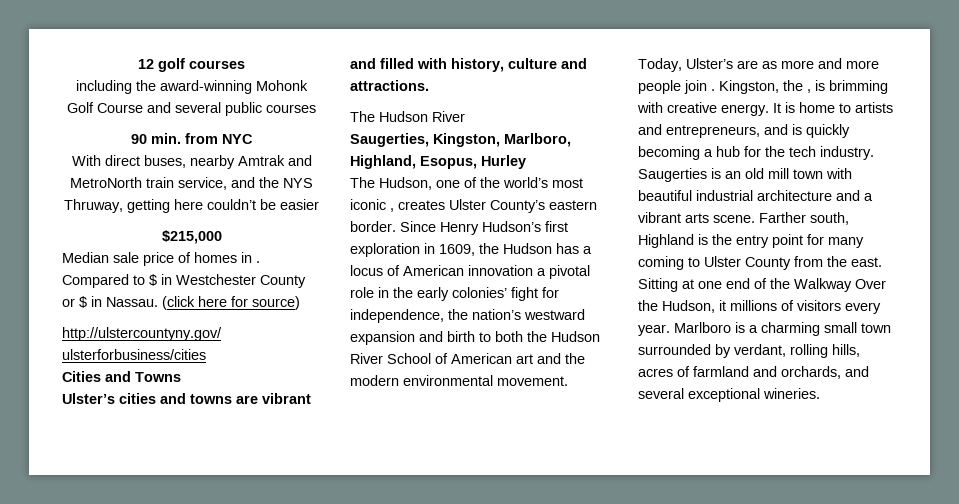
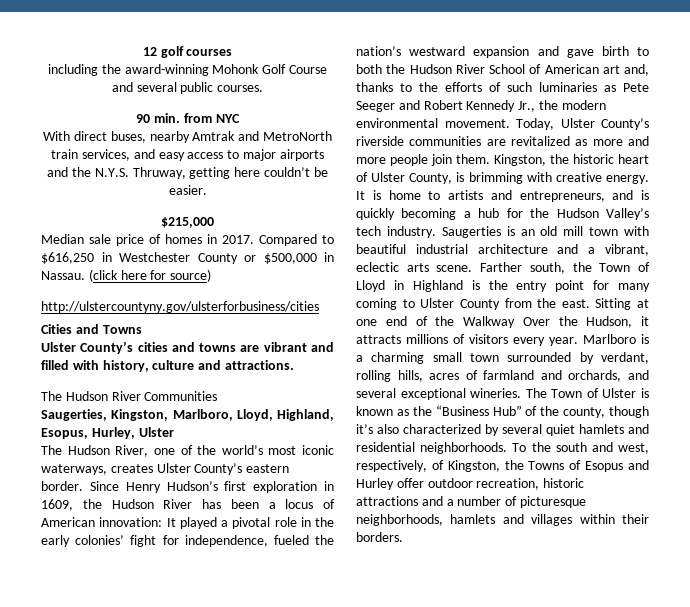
[266,104,316,113] courses -> [217,85,264,92] courses.
[178,177,313,190] service, and the NYS -> [82,149,324,161] [47,167,129,177] services, and easy access to major airports and the N.Y.S.
[280,199,319,210] easier -> [168,185,207,195] easier.
[256,261,260,263] . -> [222,235,254,244] 2017.
[149,274,157,286] $ -> [41,252,94,264] $616,250
[79,296,87,308] $ -> [263,253,317,264] $500,000
[62,393,115,404] Ulster’s -> [41,341,134,354] Ulster County’s
(465, 116) none -> [144,391,218,401] Communities
(571, 140) none -> [236,409,273,421] Lloyd,
[481,155,526,169] [350,177,432,190] Hurley // The Hudson, -> [91,427,174,439] [41,445,149,457] Hurley, Ulster // The Hudson River,
[390,208,394,212] , -> [41,464,107,475] waterways,
[556,243,579,254] has -> [163,499,259,509] River has been
[468,265,533,276] innovation -> [99,517,217,529] innovation: It played
(444, 316) none -> [273,535,309,545] fueled
(443, 336) none -> [566,49,594,58] gave
[537,353,561,364] and -> [624,64,649,76] [356,82,649,92] [356,100,536,112] and, thanks to the efforts of such luminaries as Pete Seeger and Robert Kennedy Jr.,
[686,58,758,69] Ulster’s are -> [560,118,649,130] [356,136,570,146] Ulster County’s riverside communities are revitalized
[711,80,811,94] . Kingston, the , -> [456,154,649,166] [356,172,453,184] them. Kingston, the historic heart of Ulster County,
(785, 151) none -> [556,208,649,220] Hudson Valley’s
[638,212,681,223] vibrant -> [605,244,649,256] [356,262,399,272] vibrant, eclectic
(849, 218) none -> [572,262,650,272] [356,280,404,292] the Town of Lloyd in
(726, 305) none -> [356,335,401,344] attracts
(820, 393) none -> [525,388,649,398] [356,405,649,418] [356,424,649,436] [356,442,649,454] [356,460,649,472] [356,478,585,490] [356,496,586,508] [356,514,649,526] [356,532,403,542] The Town of Ulster is known as the “Business Hub” of the county, though it’s also characterized by several quiet hamlets and residential neighborhoods. To the south and west, respectively, of Kingston, the Towns of Esopus and Hurley offer outdoor recreation, historic attractions and a number of picturesque neighborhoods, hamlets and villages within their borders.

